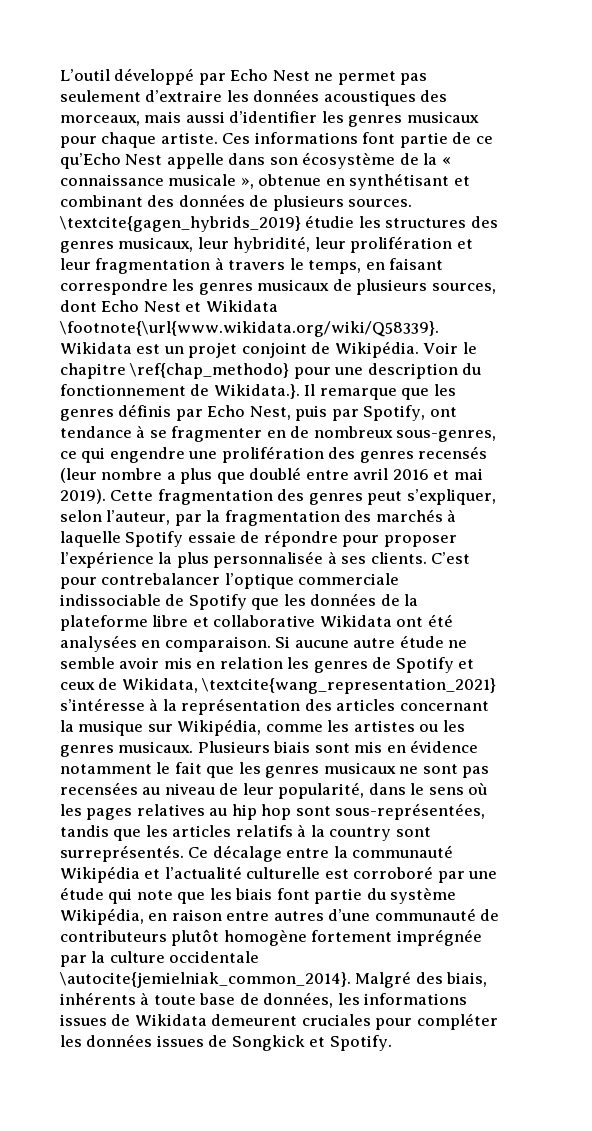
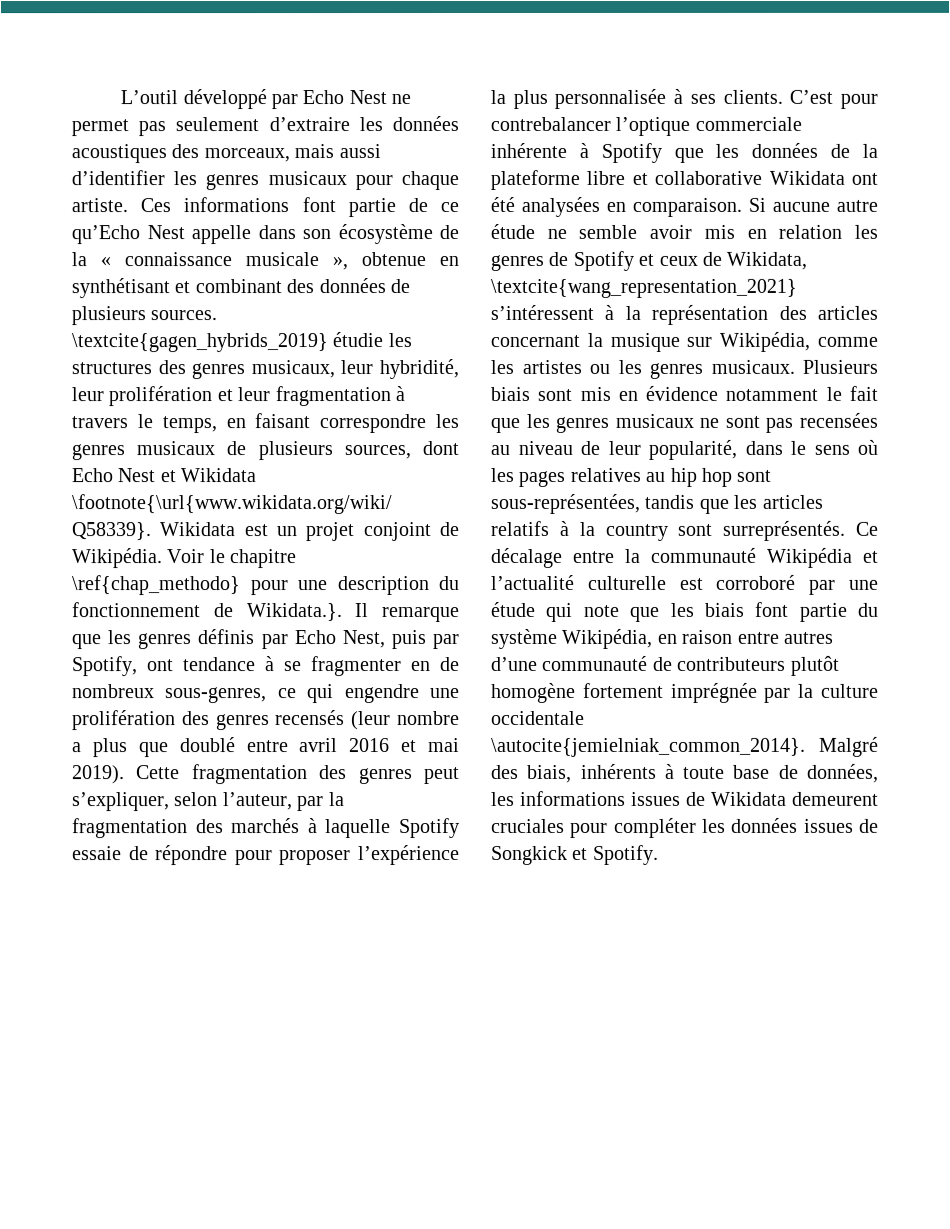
[60,594,185,606] indissociable de -> [490,142,589,158] inhérente à
[60,698,145,711] s’intéresse -> [490,304,594,320] s’intéressent

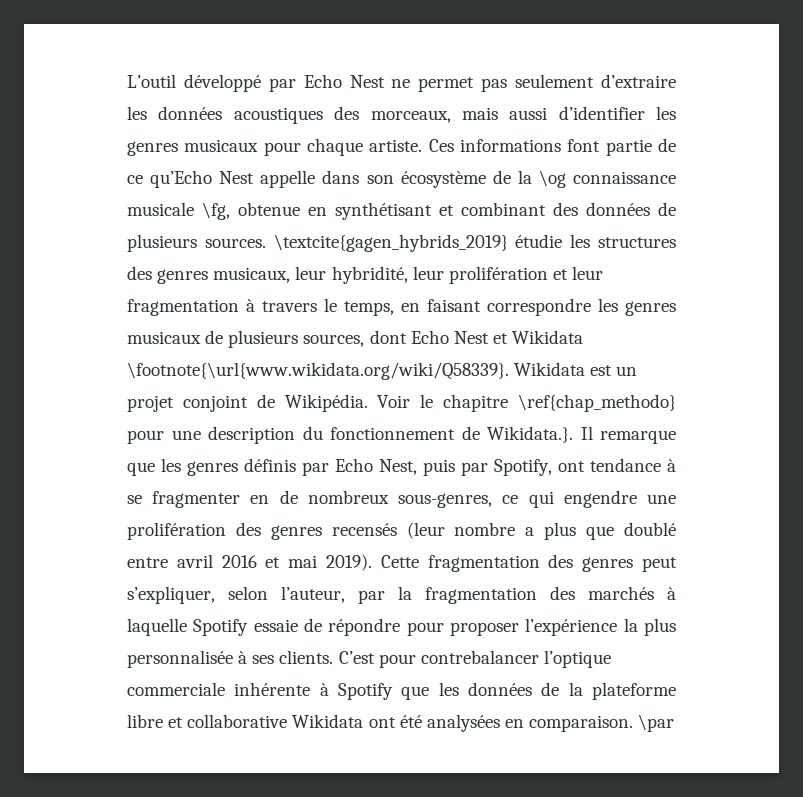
[100,257,111,267] « -> [538,170,566,188] \og
[332,257,348,271] », -> [202,202,230,220] \fg,
[748,197,878,212] [490,223,878,239] [490,250,808,271] [490,278,797,298] [490,304,878,325] [490,331,878,352] [490,359,878,379] [490,385,878,401] [490,412,878,433] [490,439,878,460] [490,467,772,487] [490,493,823,514] [490,520,878,541] [490,547,878,568] [490,574,878,595] [490,601,879,622] [491,628,834,649] [491,655,840,676] [491,682,879,703] [491,710,585,725] [491,736,879,757] [491,763,879,783] [491,790,879,806] [491,817,879,838] [491,844,659,865] Si aucune autre étude ne semble avoir mis en relation les genres de Spotify et ceux de Wikidata, \textcite{wang_representation_2021} s’intéressent à la représentation des articles concernant la musique sur Wikipédia, comme les artistes ou les genres musicaux. Plusieurs biais sont mis en évidence notamment le fait que les genres musicaux ne sont pas recensées au niveau de leur popularité, dans le sens où les pages relatives au hip hop sont sous-représentées, tandis que les articles relatifs à la country sont surreprésentés. Ce décalage entre la communauté Wikipédia et l’actualité culturelle est corroboré par une étude qui note que les biais font partie du système Wikipédia, en raison entre autres d’une communauté de contributeurs plutôt homogène fortement imprégnée par la culture occidentale \autocite{jemielniak_common_2014}. Malgré des biais, inhérents à toute base de données, les informations issues de Wikidata demeurent cruciales pour compléter les données issues de Songkick et Spotify. -> [638,714,675,732] \par

